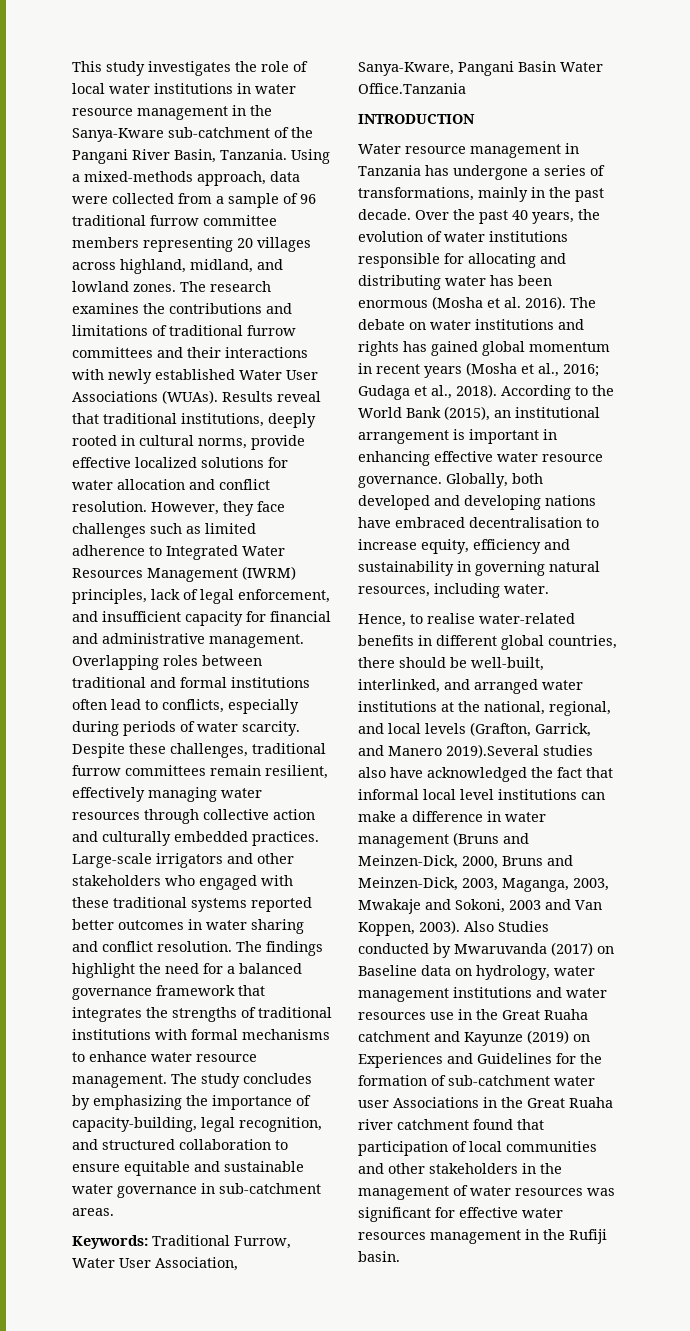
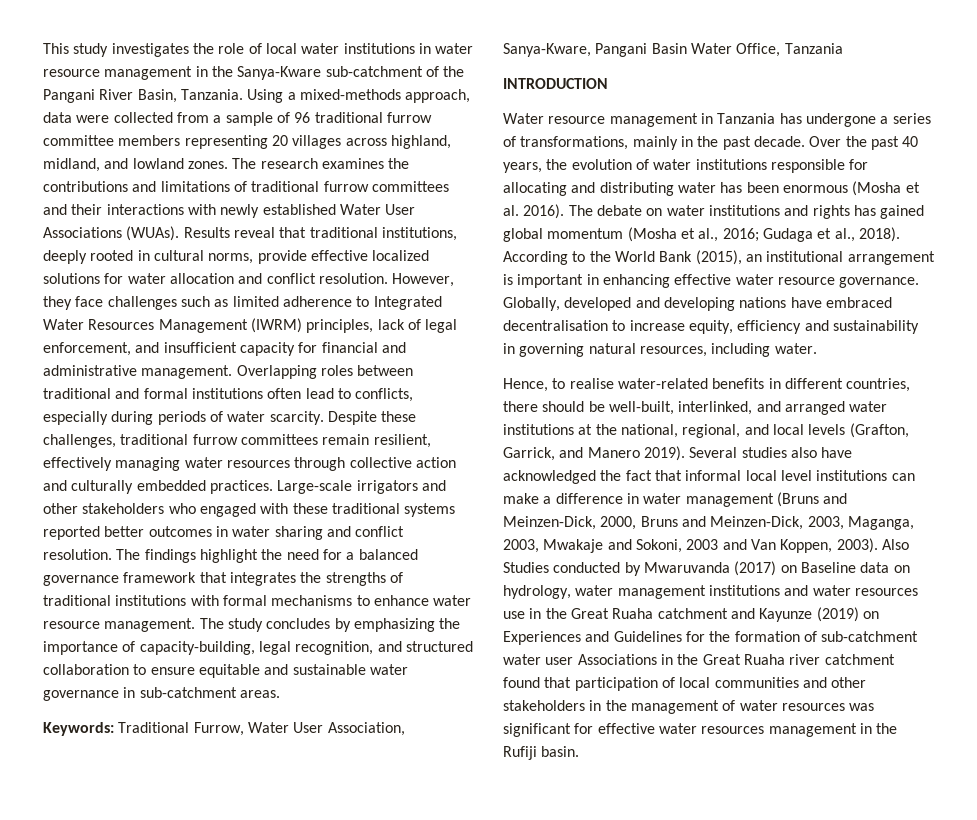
[358,83,466,94] Office.Tanzania -> [736,43,843,57] Office, Tanzania
[358,363,462,378] in recent years -> (624, 233) none
[512,473,543,484] both -> (560, 304) none
[501,635,544,650] global -> (843, 383) none
[446,744,539,758] 2019).Several -> [643,446,738,461] 2019). Several

